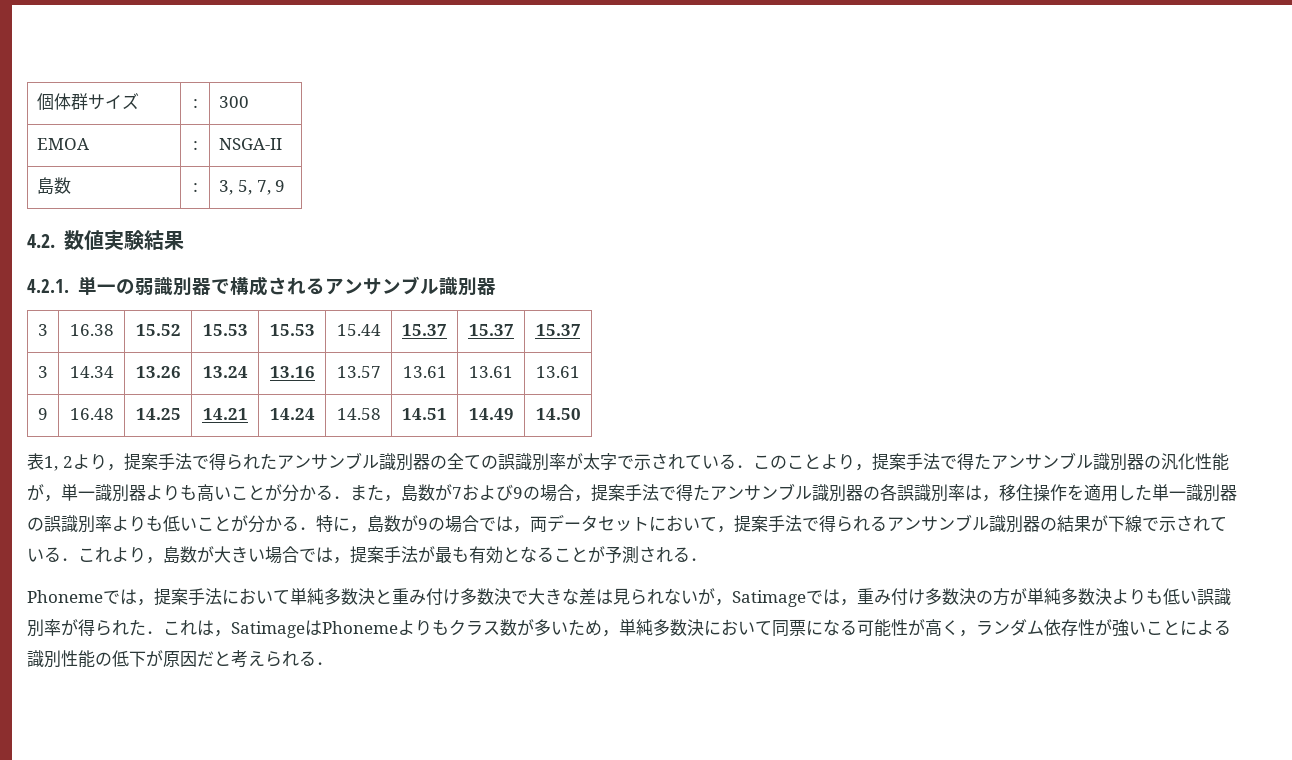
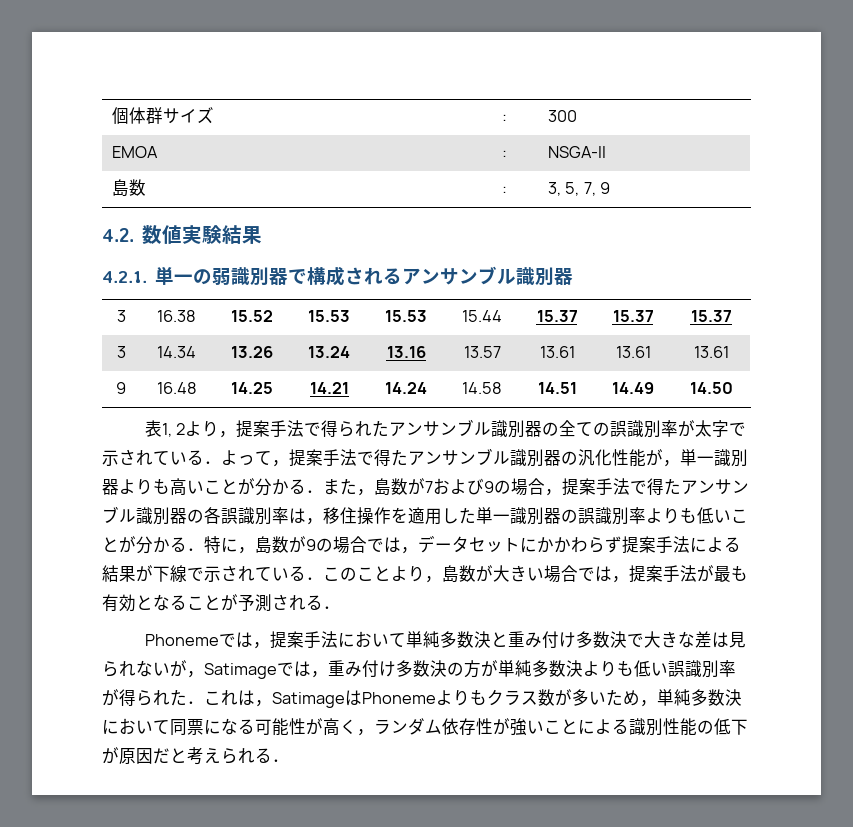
[752,454,855,470] このことより -> [221,450,272,465] よって
[530,516,547,533] 両 -> (418, 550) none
[666,514,1057,533] おいて，提案手法で得られるアンサンブル識別器の -> [537,536,741,554] かかわらず提案手法による
[95,547,112,563] れ -> [340,566,391,581] のこと

